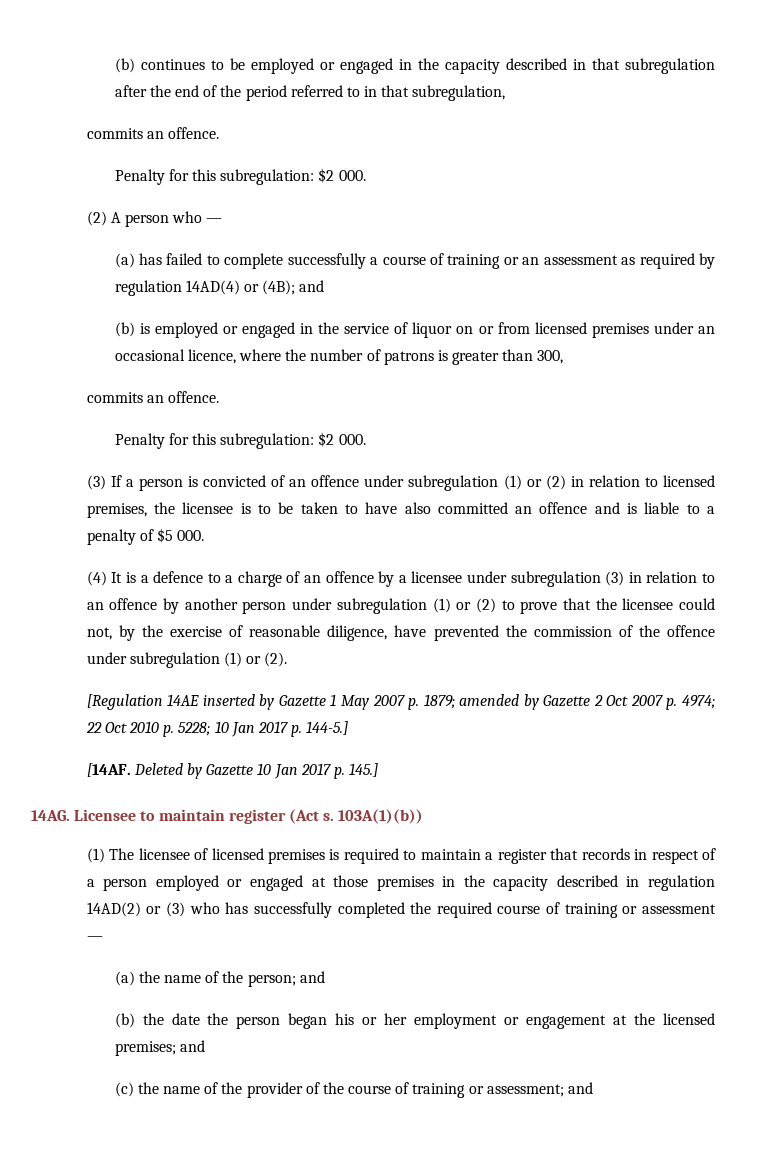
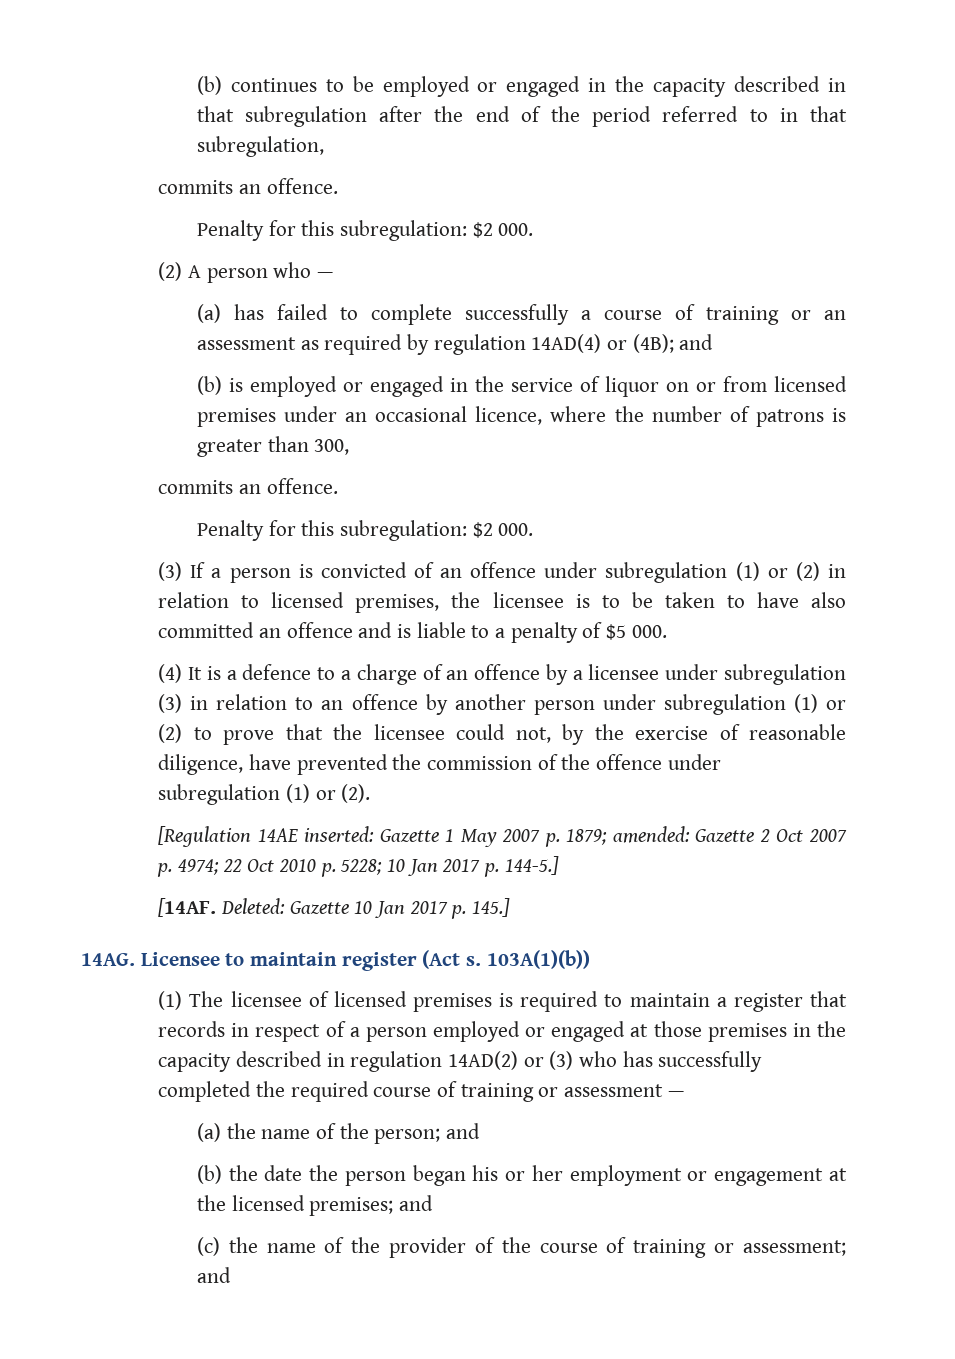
[202,694,275,710] inserted by -> [304,826,375,842] inserted:
[459,694,539,710] amended by -> [612,826,690,843] amended:
[133,763,203,779] Deleted by -> [220,898,285,914] Deleted:

